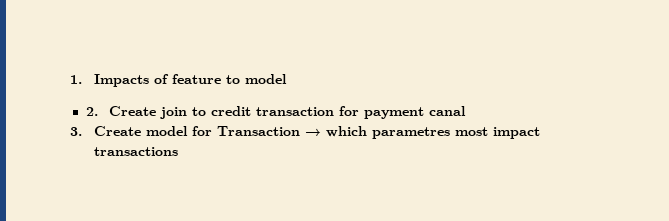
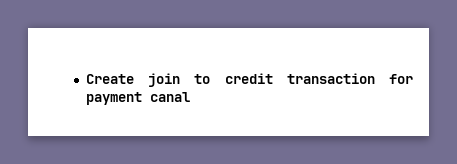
[70,74,287,87] [85,107,98,116] 1. Impacts of feature to model // 2. -> (85, 79) none
[70,126,540,139] [93,147,178,156] // 3. Create model for Transaction → which parametres most impact transactions -> (190, 97) none

